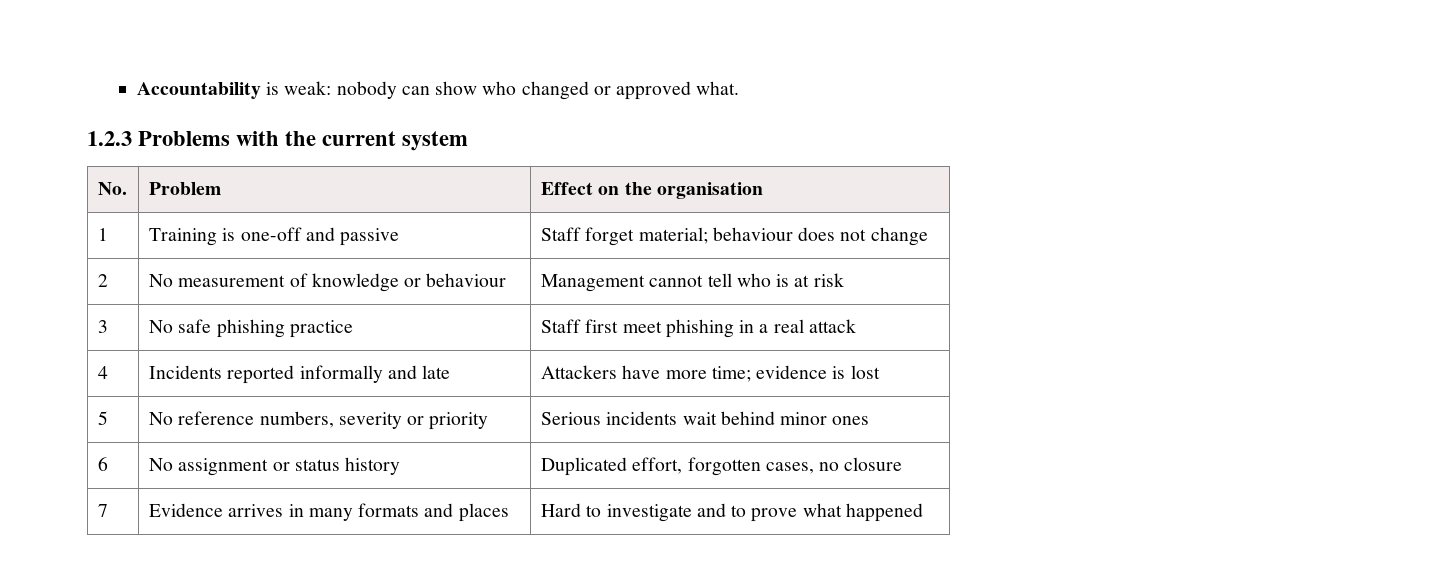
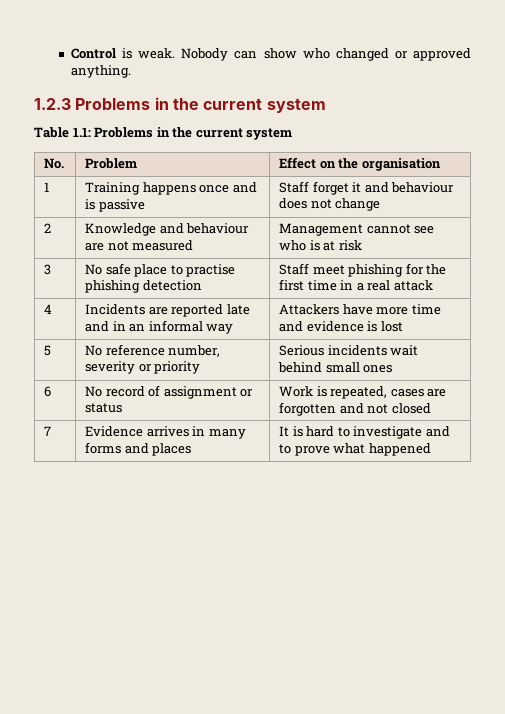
[136,81,397,99] Accountability is weak: nobody -> [71,48,229,61] Control is weak. Nobody
[696,81,740,95] what. -> [71,65,132,78] anything.
[236,131,280,146] with -> [154,97,326,113] [34,127,170,138] in the current system // Table 1.1: Problems in
[222,227,335,241] is one-off and -> [142,182,257,195] [85,199,96,210] happens once and is
[638,227,708,244] material; -> [352,182,389,193] it and
[148,273,507,292] No measurement of knowledge or behaviour -> [85,223,250,236] [85,240,194,251] Knowledge and behaviour are not measured
[707,273,732,287] tell -> [414,226,435,234] see
[216,319,353,338] [540,319,619,333] phishing practice | Staff first -> [134,264,236,277] [85,280,202,293] [279,263,310,275] place to practise phishing detection | Staff
(734, 328) none -> [405,263,447,275] [279,279,337,291] for the first time
[227,365,451,384] reported informally and late -> [148,304,250,317] [85,320,234,334] are reported late and in an informal way
[711,366,751,382] time; -> [411,304,441,315] [279,321,304,332] time and
[259,411,334,428] numbers, -> [168,345,221,357] number,
[780,412,828,425] minor -> [325,362,360,373] small
(173, 464) none -> [105,385,161,397] record of
[345,457,401,475] [540,457,903,476] history | Duplicated effort, forgotten cases, no closure -> [279,386,447,399] [279,402,431,416] | Work is repeated, cases are forgotten and not closed
[358,503,420,517] formats -> [85,442,122,454] forms
[540,503,581,517] Hard -> [279,426,335,437] It is hard

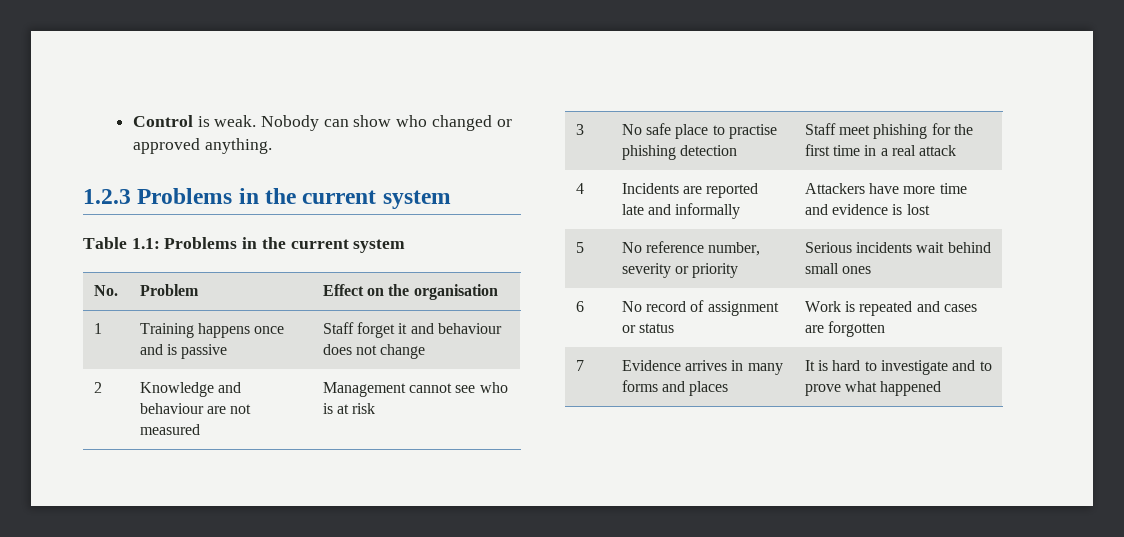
[112,320,234,334] in an informal way -> [675,203,741,219] informally
[330,386,388,399] repeated, -> [859,301,940,316] repeated and
[339,403,431,414] and not closed -> (886, 329) none

